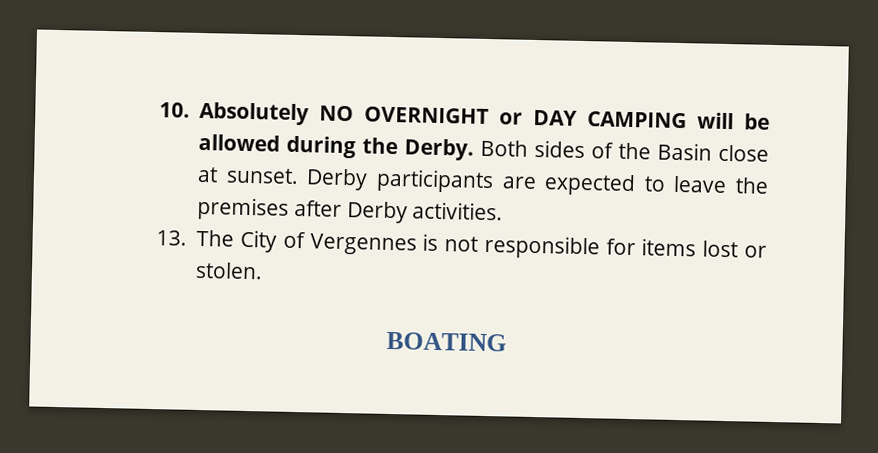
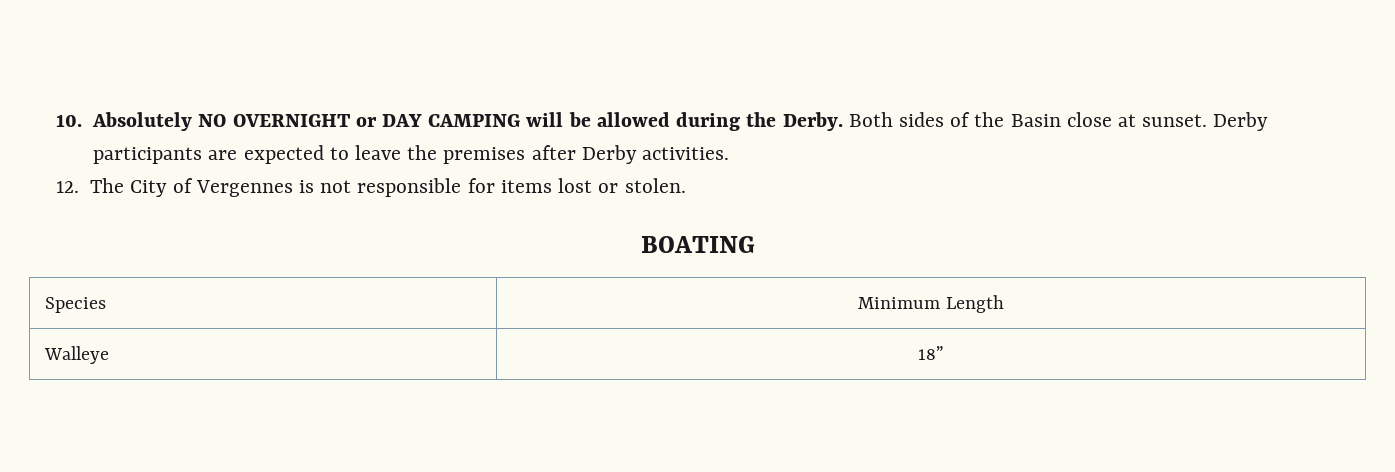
[155,230,187,246] 13. -> [55,181,79,193] 12.
(507, 341) none -> [45,297,107,313] [858,295,1004,313] [44,346,110,364] [918,346,944,360] // Species | Minimum Length // Walleye | 18”

